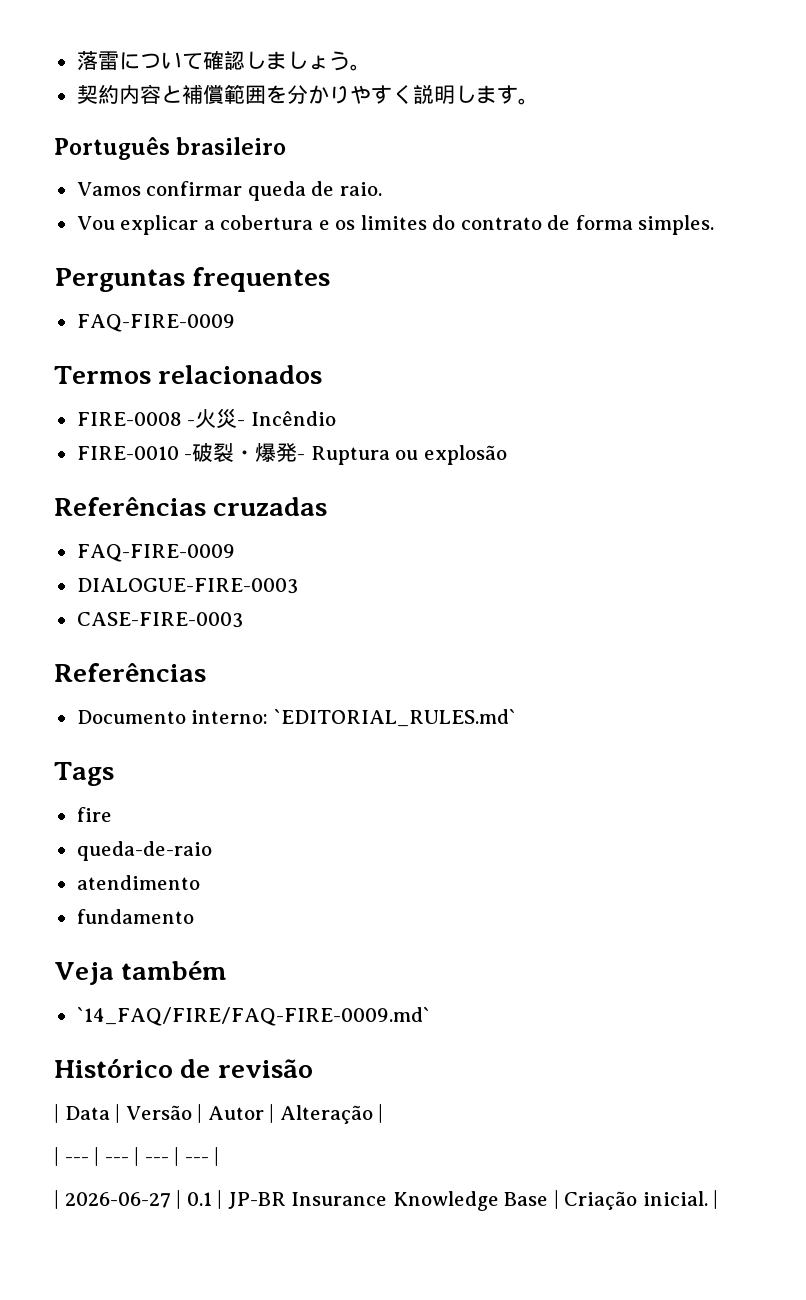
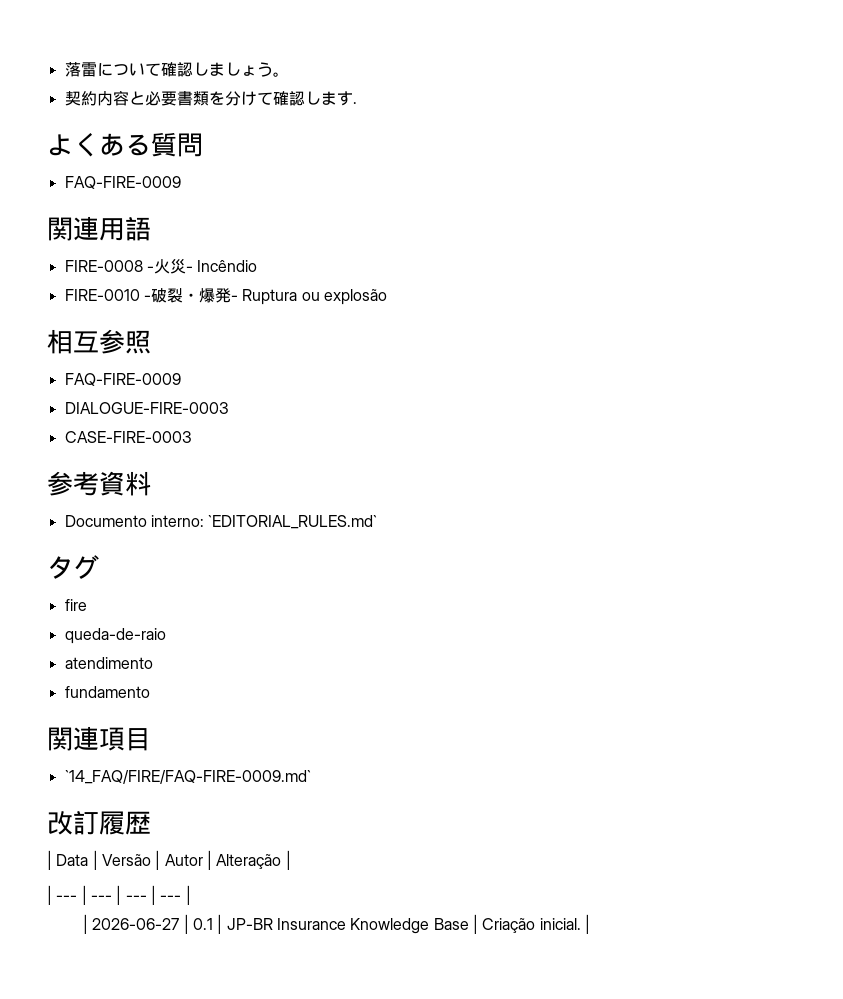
[181,84,539,105] [54,137,287,160] [76,181,382,201] [76,215,715,235] [54,267,331,292] [76,314,235,332] [54,365,323,384] 補償範囲を分かりやすく説明します。 // Português brasileiro // Vamos confirmar queda de raio. // Vou explicar a cobertura e os limites do contrato de forma simples. // Perguntas frequentes // FAQ-FIRE-0009 // Termos relacionados -> [144,91,357,106] [47,132,203,157] [64,176,181,189] [47,216,151,241] 必要書類を分けて確認します. // よくある質問 // FAQ-FIRE-0009 // 関連用語
[54,497,328,516] Referências cruzadas -> [47,329,151,354] 相互参照
[54,663,206,682] Referências -> [47,471,151,496] 参考資料
[54,762,114,786] Tags -> [47,555,99,579] タグ
[54,961,228,985] Veja também -> [47,726,151,751] 関連項目
[54,1058,313,1078] Histórico de revisão -> [47,810,151,835] 改訂履歴

